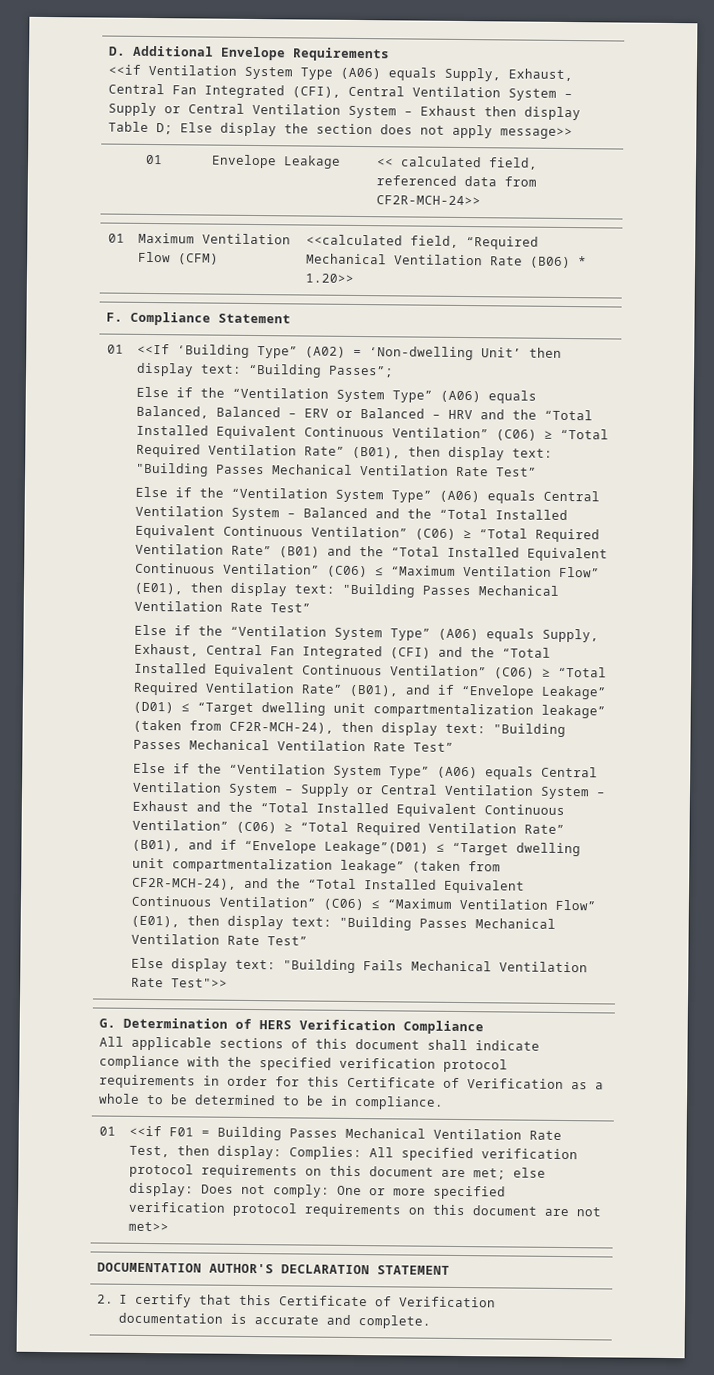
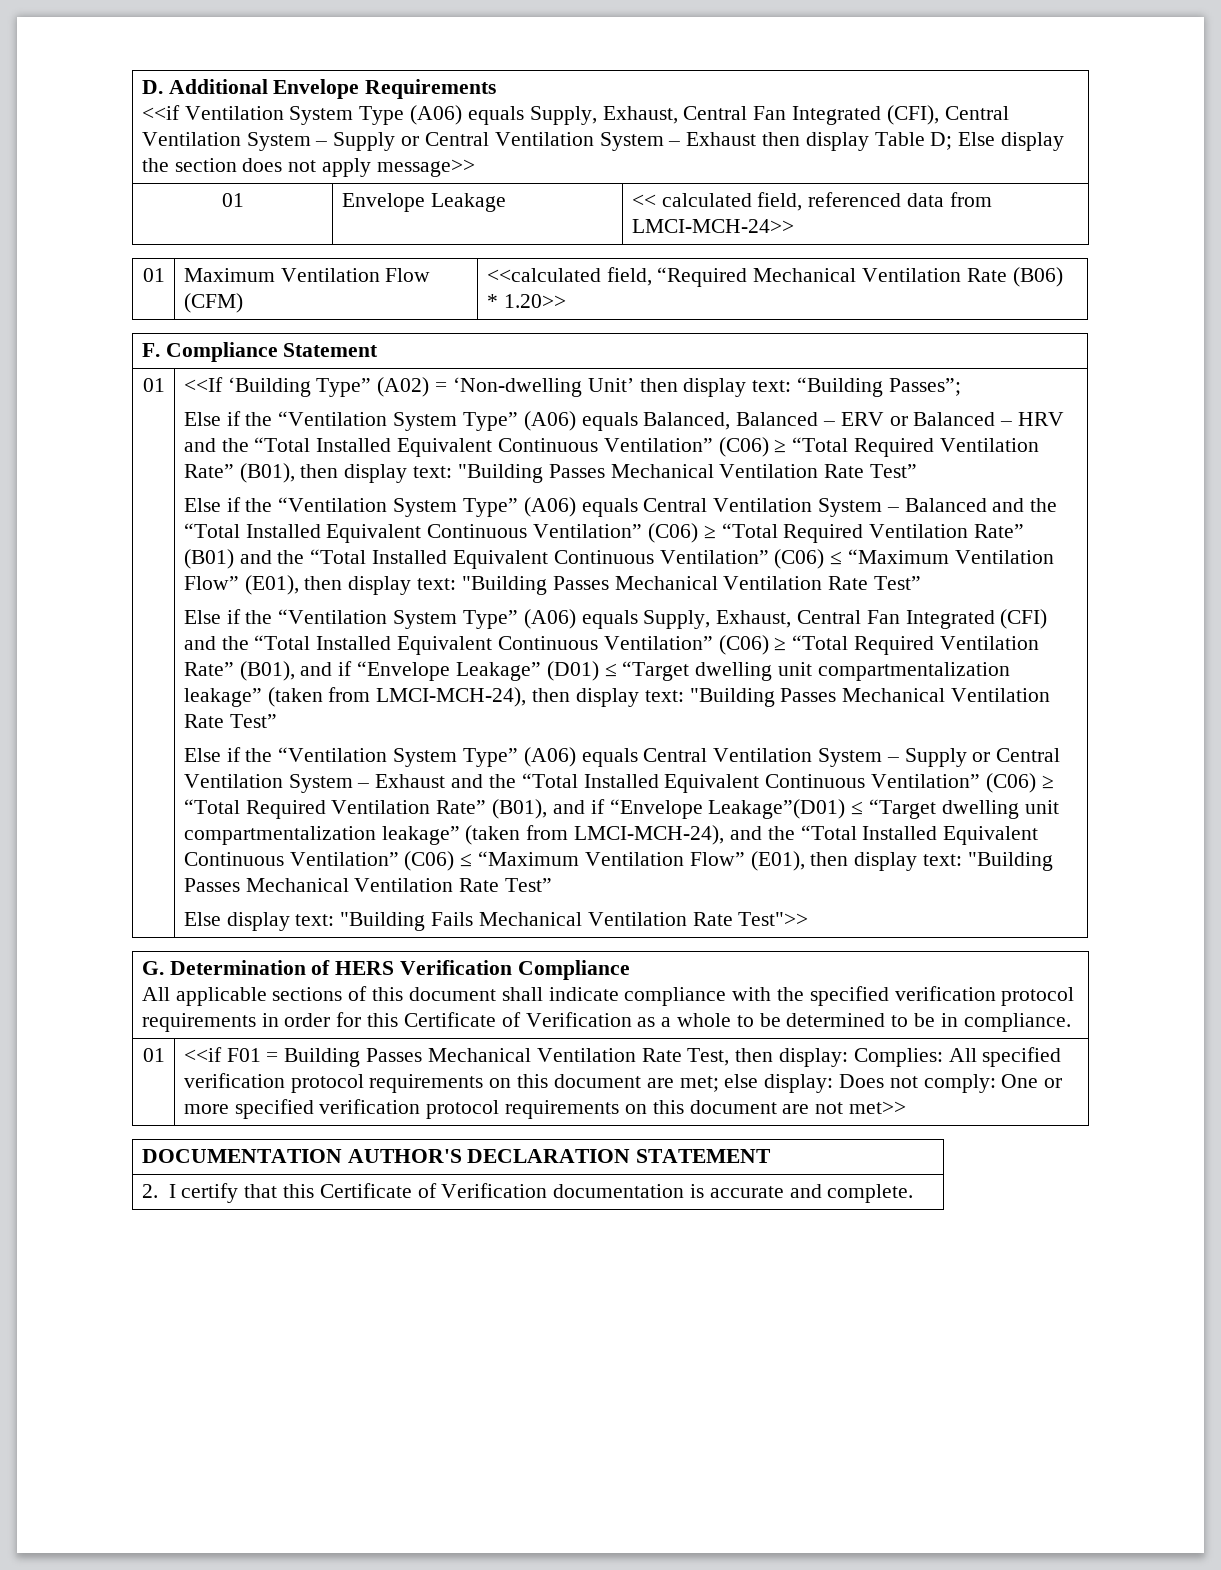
[376,195,482,206] CF2R-MCH-24>> -> [631,219,794,233] LMCI-MCH-24>>
[229,721,335,734] CF2R-MCH-24), -> [376,687,527,707] LMCI-MCH-24),
[132,877,238,890] CF2R-MCH-24), -> [574,825,725,845] LMCI-MCH-24),

